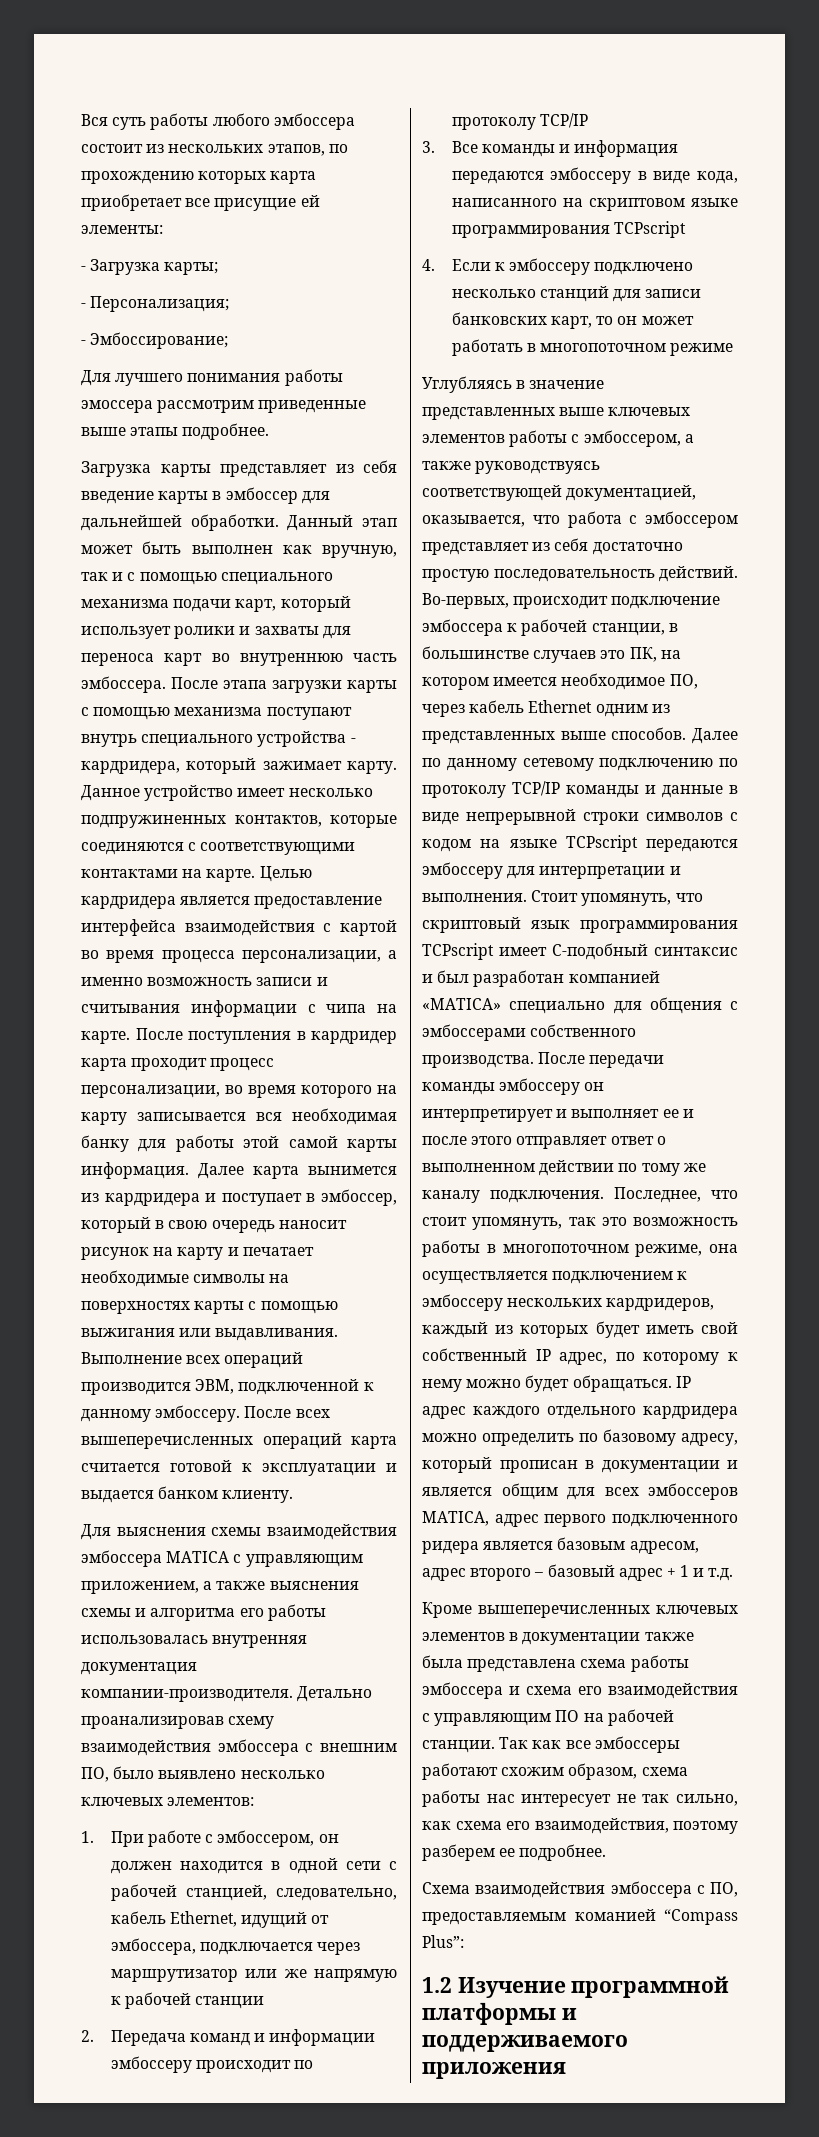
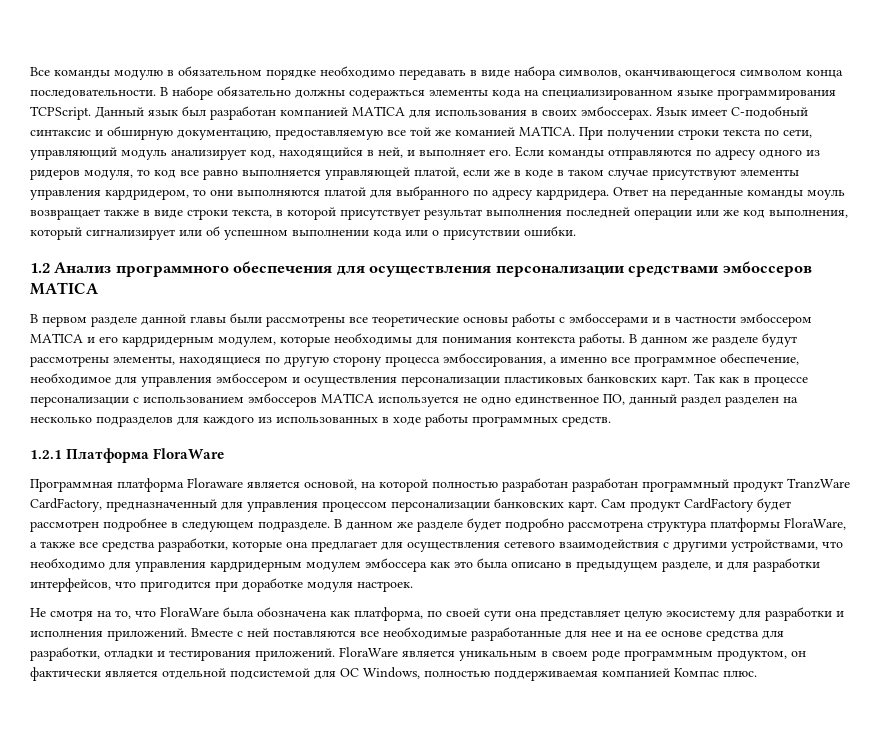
[81,113,355,130] [81,144,348,156] [81,171,317,184] [81,194,320,211] [81,225,163,234] [81,259,219,275] [81,296,230,312] [81,332,229,349] [81,369,343,386] [81,400,367,413] [81,423,270,440] [81,460,397,477] [81,487,330,504] [81,514,397,531] [81,541,397,558] [81,572,333,585] [81,596,351,612] [81,626,351,639] [81,653,397,666] [81,676,397,693] [81,707,352,720] [81,731,356,747] [81,758,397,774] [81,785,373,801] [81,815,397,828] [81,842,356,855] [81,866,312,882] [81,896,383,909] [81,919,397,936] [81,950,397,963] [81,977,328,986] [81,1000,397,1017] [81,1028,397,1044] [81,1058,275,1071] [81,1085,397,1098] [81,1108,397,1125] [81,1135,397,1152] [81,1162,397,1179] [81,1189,397,1206] [81,1217,347,1233] [81,1247,314,1260] [81,1270,290,1287] [81,1301,338,1314] [81,1328,339,1341] [81,1352,304,1368] [81,1379,374,1395] [81,1405,330,1422] [81,1433,397,1449] [81,1460,397,1476] [81,1486,294,1503] [81,1524,397,1540] [81,1550,363,1567] [81,1581,359,1594] [81,1604,326,1621] [81,1635,308,1648] [81,1662,197,1675] [81,1686,373,1702] [81,1716,275,1729] [81,1739,397,1756] [81,1766,325,1782] [81,1797,255,1806] [81,1830,339,1847] [110,1858,397,1874] [110,1884,397,1901] [110,1911,330,1928] [110,1938,361,1955] [110,1969,397,1982] [110,1992,265,2009] [81,2029,376,2046] [110,2056,314,2073] [451,113,589,130] [422,140,679,157] [451,167,738,184] [451,198,738,211] [451,221,687,238] [422,258,694,275] [451,286,702,302] [451,312,694,329] [451,339,734,356] [422,376,605,393] [422,407,691,420] [422,430,694,447] [422,461,601,474] [422,485,697,501] [422,511,738,528] [422,538,683,555] [422,566,738,582] [422,593,721,609] [422,619,678,636] [422,646,681,663] [422,673,698,690] [422,700,670,717] [422,727,738,744] [422,758,738,771] [422,781,738,798] [422,809,738,825] [422,835,738,852] [422,862,681,879] [422,890,703,906] [422,917,738,933] [422,943,738,960] [422,970,660,987] [422,997,738,1014] [422,1024,637,1041] [422,1052,665,1068] [422,1078,605,1095] [422,1109,694,1122] [422,1136,666,1149] [422,1160,706,1176] [422,1187,738,1203] [422,1217,738,1230] [422,1240,738,1257] [422,1271,688,1284] [422,1294,715,1311] [422,1321,738,1338] [422,1348,738,1365] [422,1375,691,1392] [422,1406,738,1419] [422,1429,738,1446] [422,1457,738,1473] [422,1483,738,1500] [422,1511,738,1527] [422,1537,699,1554] [422,1564,734,1581] [422,1602,738,1618] [422,1632,694,1645] [422,1655,689,1672] [422,1682,738,1699] [422,1709,674,1726] [422,1736,680,1753] [422,1763,688,1780] [422,1790,738,1807] [422,1818,738,1834] [422,1844,607,1861] [422,1881,738,1898] [422,1909,738,1925] [422,1935,464,1948] [422,1976,730,1998] [422,2002,577,2025] [422,2035,628,2052] [422,2062,566,2079] Вся суть работы любого эмбоссера состоит из нескольких этапов, по прохождению которых карта приобретает все присущие ей элементы: // - Загрузка карты; // - Персонализация; // - Эмбоссирование; // Для лучшего понимания работы эмоссера рассмотрим приведенные выше этапы подробнее. // Загрузка карты представляет из себя введение карты в эмбоссер для дальнейшей обработки. Данный этап может быть выполнен как вручную, так и с помощью специального механизма подачи карт, который использует ролики и захваты для переноса карт во внутреннюю часть эмбоссера. После этапа загрузки карты с помощью механизма поступают внутрь специального устройства - кардридера, который зажимает карту. Данное устройство имеет несколько подпружиненных контактов, которые соединяются с соответствующими контактами на карте. Целью кардридера является предоставление интерфейса взаимодействия с картой во время процесса персонализации, а именно возможность записи и считывания информации с чипа на карте. После поступления в кардридер карта проходит процесс персонализации, во время которого на карту записывается вся необходимая банку для работы этой самой карты информация. Далее карта вынимется из кардридера и поступает в эмбоссер, который в свою очередь наносит рисунок на карту и печатает необходимые символы на поверхностях карты с помощью выжигания или выдавливания. Выполнение всех операций производится ЭВМ, подключенной к данному эмбоссеру. После всех вышеперечисленных операций карта считается готовой к эксплуатации и выдается банком клиенту. // Для выяснения схемы взаимодействия эмбоссера MATICA с управляющим приложением, а также выяснения схемы и алгоритма его работы использовалась внутренняя документация компании-производителя. Детально проанализировав схему взаимодействия эмбоссера с внешним ПО, было выявлено несколько ключевых элементов: // 1. При работе с эмбоссером, он должен находится в одной сети с рабочей станцией, следовательно, кабель Ethernet, идущий от эмбоссера, подключается через маршрутизатор или же напрямую к рабочей станции // 2. Передача команд и информации эмбоссеру происходит по протоколу TCP/IP // 3. Все команды и информация передаются эмбоссеру в виде кода, написанного на скриптовом языке программирования TCPscript // 4. Если к эмбоссеру подключено несколько станций для записи банковских карт, то он может работать в многопоточном режиме // Углубляясь в значение представленных выше ключевых элементов работы с эмбоссером, а также руководствуясь соответствующей документацией, оказывается, что работа с эмбоссером представляет из себя достаточно простую последовательность действий. Во-первых, происходит подключение эмбоссера к рабочей станции, в большинстве случаев это ПК, на котором имеется необходимое ПО, через кабель Ethernet одним из представленных выше способов. Далее по данному сетевому подключению по протоколу TCP/IP команды и данные в виде непрерывной строки символов с кодом на языке TCPscript передаются эмбоссеру для интерпретации и выполнения. Стоит упомянуть, что скриптовый язык программирования TCPscript имеет C-подобный синтаксис и был разработан компанией «MATICA» специально для общения с эмбоссерами собственного производства. После передачи команды эмбоссеру он интерпретирует и выполняет ее и после этого отправляет ответ о выполненном действии по тому же каналу подключения. Последнее, что стоит упомянуть, так это возможность работы в многопоточном режиме, она осуществляется подключением к эмбоссеру нескольких кардридеров, каждый из которых будет иметь свой собственный IP адрес, по которому к нему можно будет обращаться. IP адрес каждого отдельного кардридера можно определить по базовому адресу, который прописан в документации и является общим для всех эмбоссеров MATICA, адрес первого подключенного ридера является базовым адресом, адрес второго – базовый адрес + 1 и т.д. // Кроме вышеперечисленных ключевых элементов в документации также была представлена схема работы эмбоссера и схема его взаимодействия с управляющим ПО на рабочей станции. Так как все эмбоссеры работают схожим образом, схема работы нас интересует не так сильно, как схема его взаимодействия, поэтому разберем ее подробнее. // Схема взаимодействия эмбоссера с ПО, предоставляемым команией “Compass Plus”: // 1.2 Изучение программной платформы и поддерживаемого приложения -> [30,66,843,80] [30,86,836,100] [30,106,808,120] [30,126,812,140] [30,146,820,160] [30,167,799,180] [30,186,845,200] [30,207,848,220] [30,226,576,240] [30,261,812,277] [30,282,99,295] [30,313,812,327] [30,333,797,347] [30,353,799,367] [30,373,808,387] [30,393,798,407] [30,413,611,427] [30,448,225,463] [30,478,850,492] [30,498,791,512] [30,518,846,532] [30,538,843,552] [30,558,820,572] [30,578,413,592] [30,607,844,621] [30,627,784,641] [30,647,806,661] [30,667,757,681] Все команды модулю в обязательном порядке необходимо передавать в виде набора символов, оканчивающегося символом конца последовательности. В наборе обязательно должны содеражться элементы кода на специализированном языке программирования TCPScript. Данный язык был разработан компанией MATICA для использования в своих эмбоссерах. Язык имеет C-подобный синтаксис и обширную документацию, предоставляемую все той же команией MATICA. При получении строки текста по сети, управляющий модуль анализирует код, находящийся в ней, и выполняет его. Если команды отправляются по адресу одного из ридеров модуля, то код все равно выполняется управляющей платой, если же в коде в таком случае присутствуют элементы управления кардридером, то они выполняются платой для выбранного по адресу кардридера. Ответ на переданные команды моуль возвращает также в виде строки текста, в которой присутствует результат выполнения последней операции или же код выполнения, который сигнализирует или об успешном выполнении кода или о присутствии ошибки. // 1.2 Анализ программного обеспечения для осуществления персонализации средствами эмбоссеров MATICA // В первом разделе данной главы были рассмотрены все теоретические основы работы с эмбоссерами и в частности эмбоссером MATICA и его кардридерным модулем, которые необходимы для понимания контекста работы. В данном же разделе будут рассмотрены элементы, находящиеся по другую сторону процесса эмбоссирования, а именно все программное обеспечение, необходимое для управления эмбоссером и осуществления персонализации пластиковых банковских карт. Так как в процессе персонализации с использованием эмбоссеров MATICA используется не одно единственное ПО, данный раздел разделен на несколько подразделов для каждого из использованных в ходе работы программных средств. // 1.2.1 Платформа FloraWare // Программная платформа Floraware является основой, на которой полностью разработан разработан программный продукт TranzWare CardFactory, предназначенный для управления процессом персонализации банковских карт. Сам продукт CardFactory будет рассмотрен подробнее в следующем подразделе. В данном же разделе будет подробно рассмотрена структура платформы FloraWare, а также все средства разработки, которые она предлагает для осуществления сетевого взаимодействия с другими устройствами, что необходимо для управления кардридерным модулем эмбоссера как это была описано в предыдущем разделе, и для разработки интерфейсов, что пригодится при доработке модуля настроек. // Не смотря на то, что FloraWare была обозначена как платформа, по своей сути она представляет целую экосистему для разработки и исполнения приложений. Вместе с ней поставляются все необходимые разработанные для нее и на ее основе средства для разработки, отладки и тестирования приложений. FloraWare является уникальным в своем роде программным продуктом, он фактически является отдельной подсистемой для ОС Windows, полностью поддерживаемая компанией Компас плюс.

